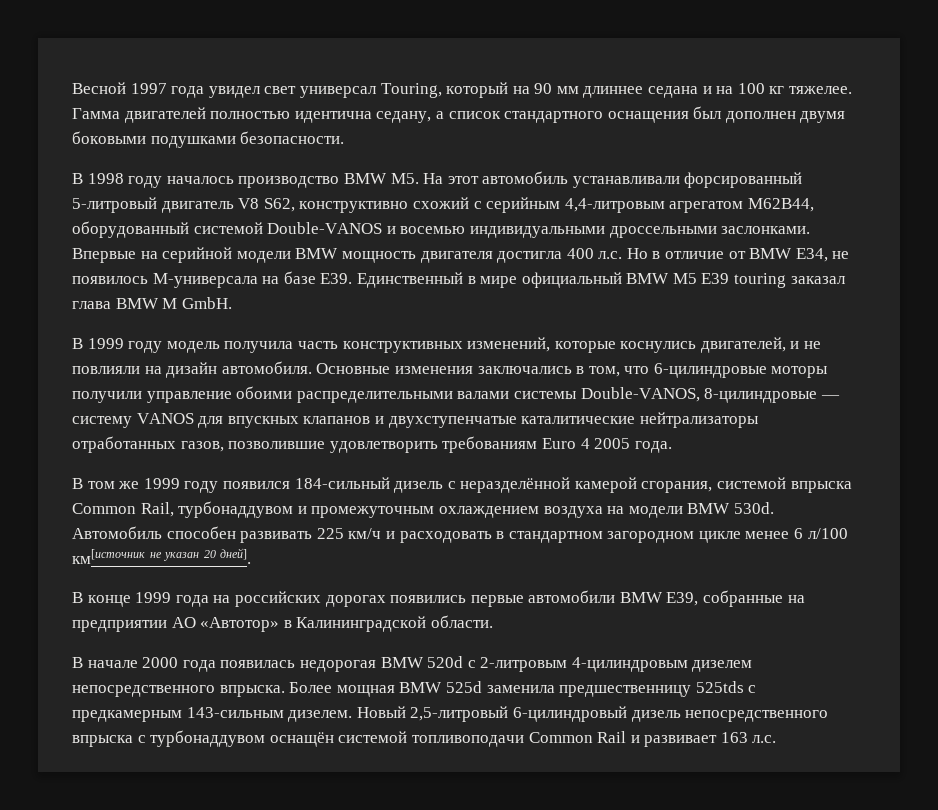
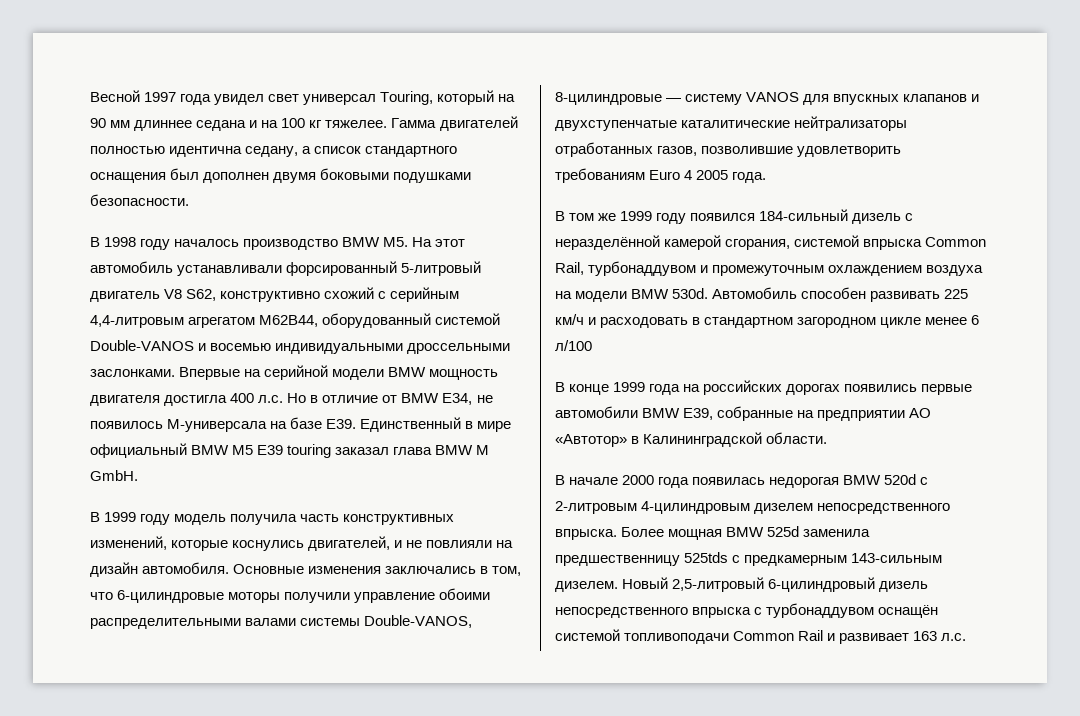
[72,548,252,564] км[источник не указан 20 дней]. -> (592, 345) none

